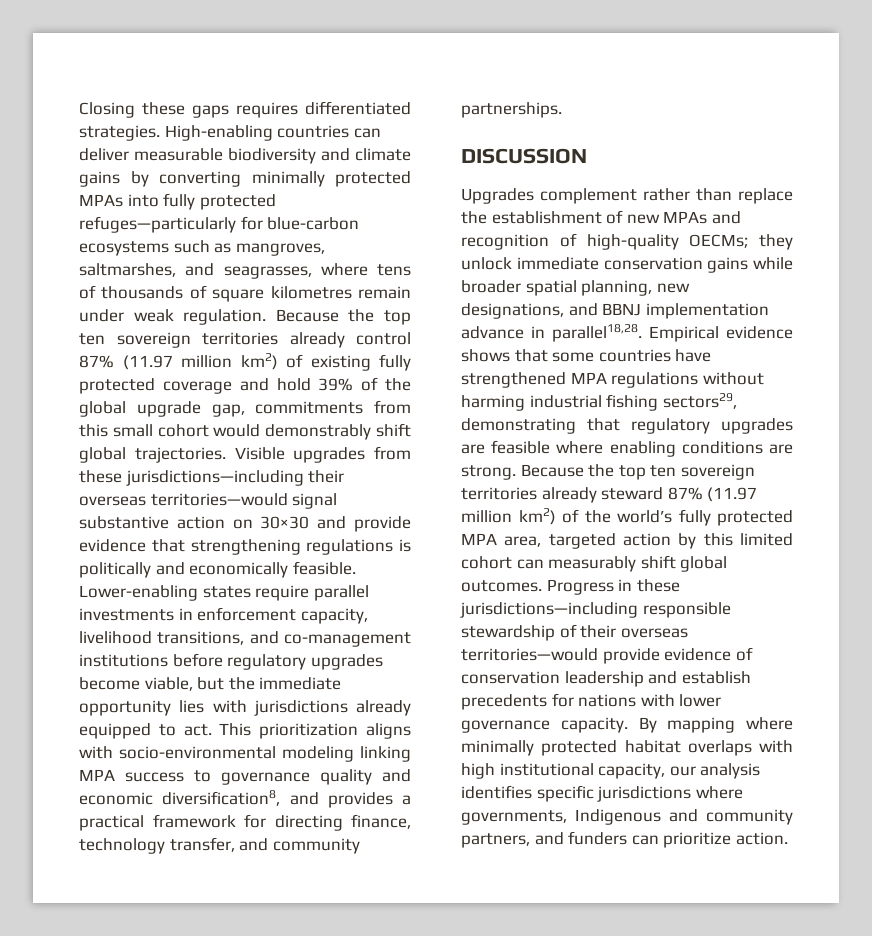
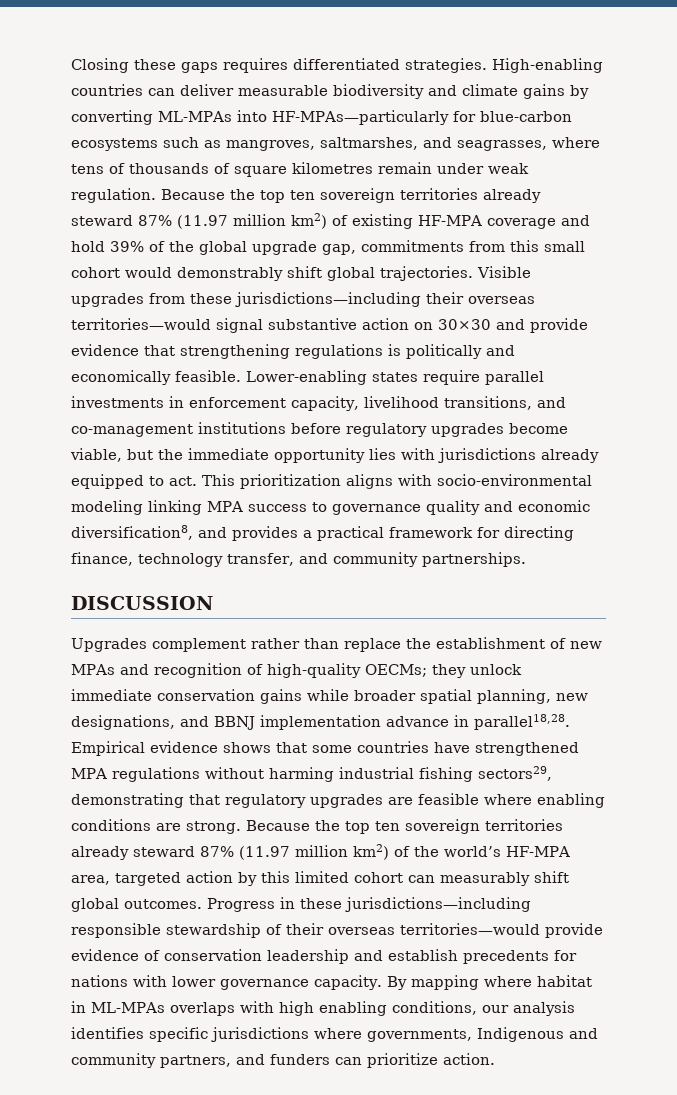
[251,171,411,187] [79,193,276,210] [79,216,236,233] minimally protected MPAs into fully protected refuges—particularly -> [158,110,449,125] ML-MPAs into HF-MPAs—particularly
[356,332,411,345] control -> [71,215,133,226] steward
[379,354,411,371] [79,378,155,394] fully protected -> [418,215,482,226] HF-MPA
[678,509,793,526] [461,533,497,545] fully protected MPA -> [506,846,570,857] HF-MPA
[461,740,681,756] minimally protected habitat -> [536,975,592,987] [71,1001,165,1013] habitat in ML-MPAs
[499,763,666,779] institutional capacity, -> [318,1001,477,1016] enabling conditions,

